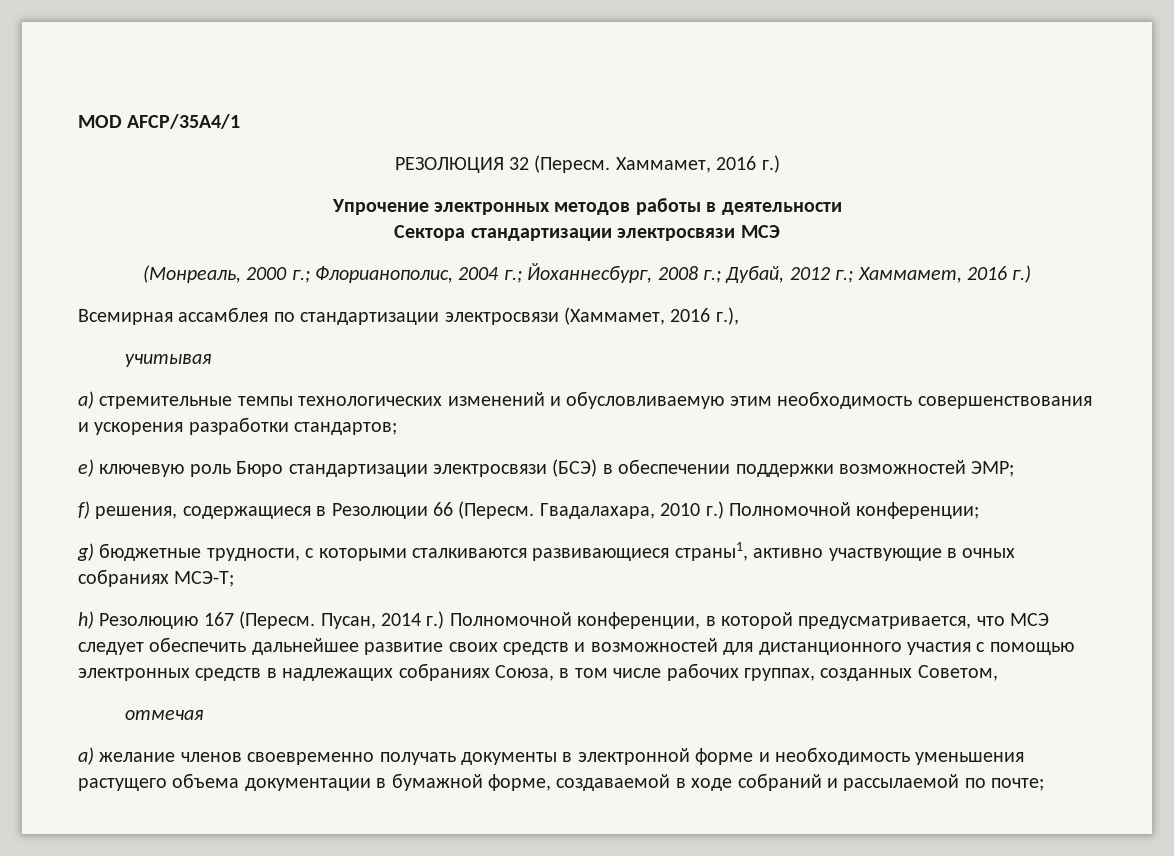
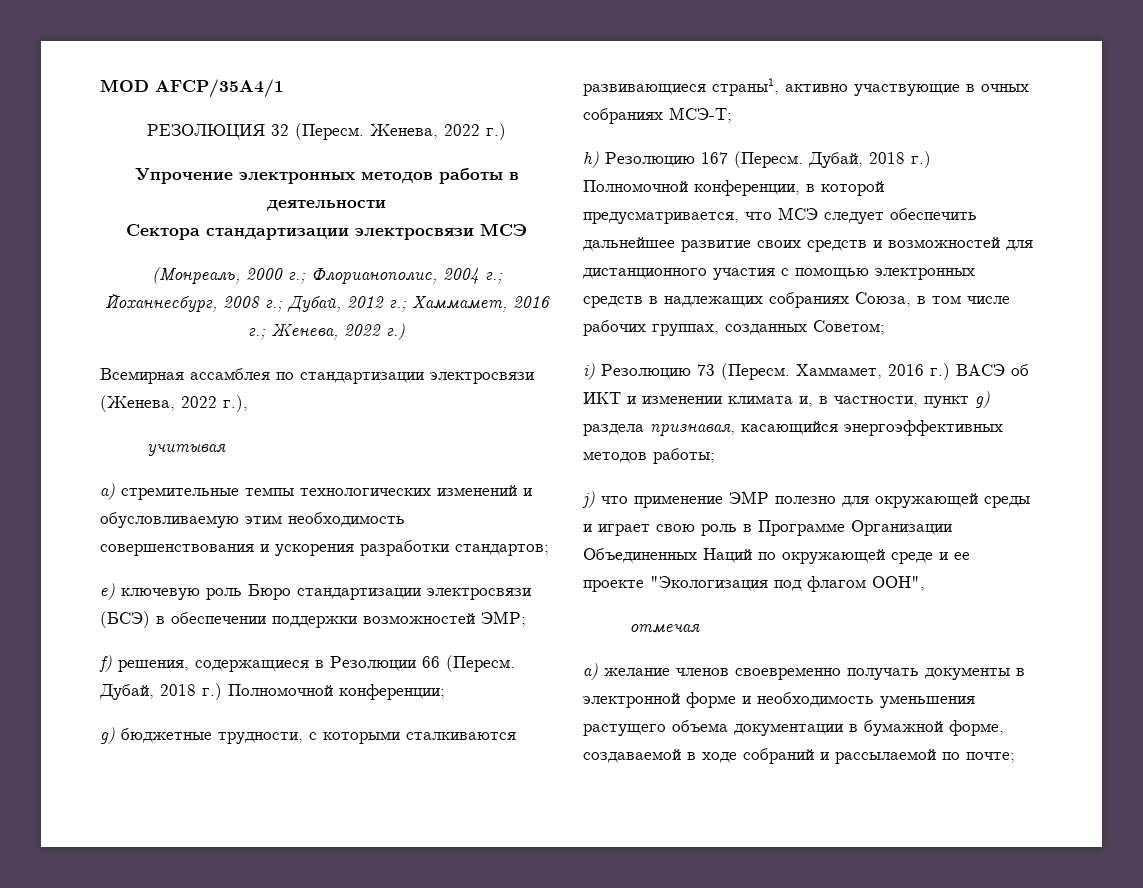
[615,156,757,173] Хаммамет, 2016 -> [370,124,480,139] Женева, 2022
(1007, 273) none -> [248,323,381,340] г.; Женева, 2022
[564,307,711,325] (Хаммамет, 2016 -> [100,395,217,412] (Женева, 2022
[539,503,701,519] Гвадалахара, 2010 -> [99,684,196,700] Дубай, 2018
[320,613,421,629] Пусан, 2014 -> [808,152,905,168] Дубай, 2018
[917,665,998,681] Советом, -> [813,320,885,335] [583,363,1029,380] [583,391,990,408] [583,420,1003,437] [583,448,715,464] [582,491,1030,508] [583,520,952,536] [583,548,970,564] [583,576,925,592] Советом; // i) Резолюцию 73 (Пересм. Хаммамет, 2016 г.) ВАСЭ об ИКТ и изменении климата и, в частности, пункт g) раздела признавая, касающийся энергоэффективных методов работы; // j) что применение ЭМР полезно для окружающей среды и играет свою роль в Программе Организации Объединенных Наций по окружающей среде и ее проекте "Экологизация под флагом ООН",

